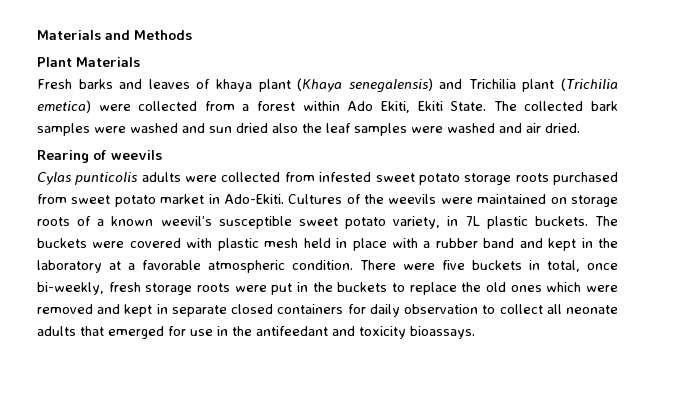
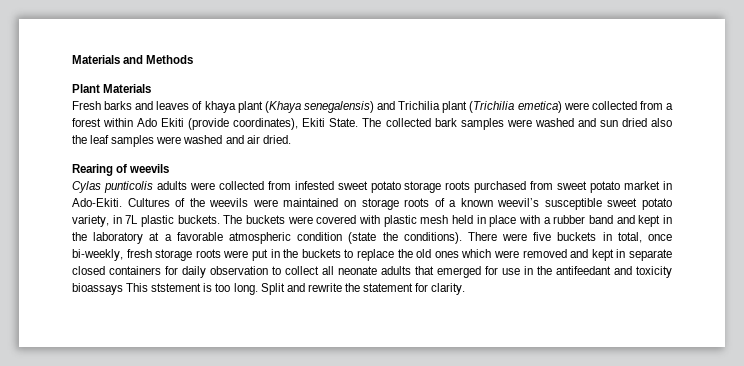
[380,101,410,113] Ekiti, -> [161,118,299,130] Ekiti (provide coordinates),
[292,260,353,270] condition. -> [297,232,462,244] condition (state the conditions).
[410,326,475,339] bioassays. -> [72,283,466,295] bioassays This ststement is too long. Split and rewrite the statement for clarity.

